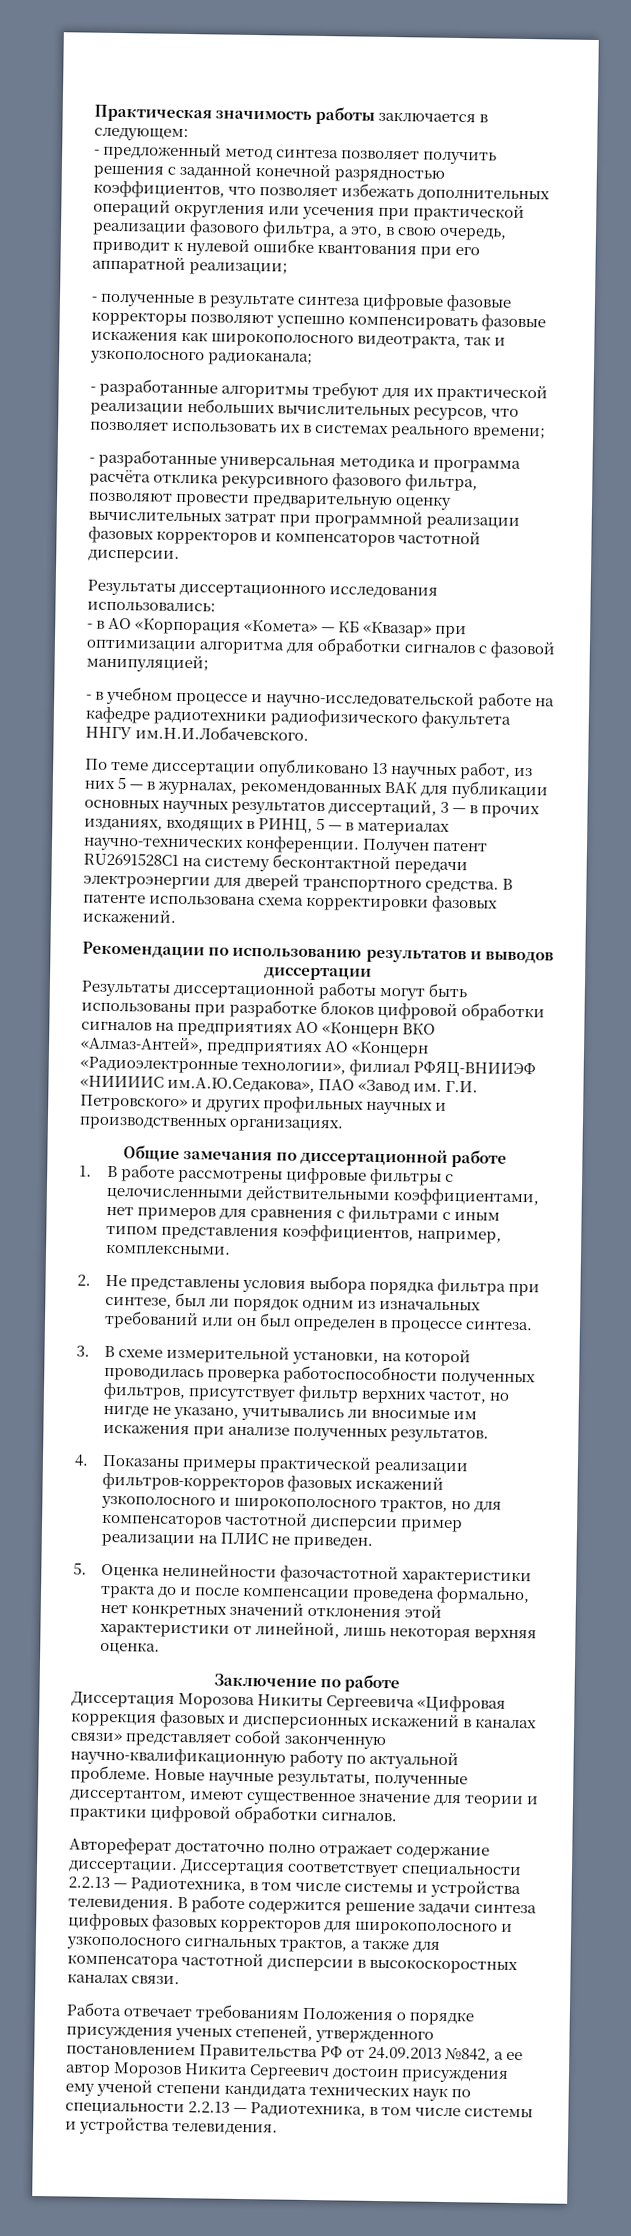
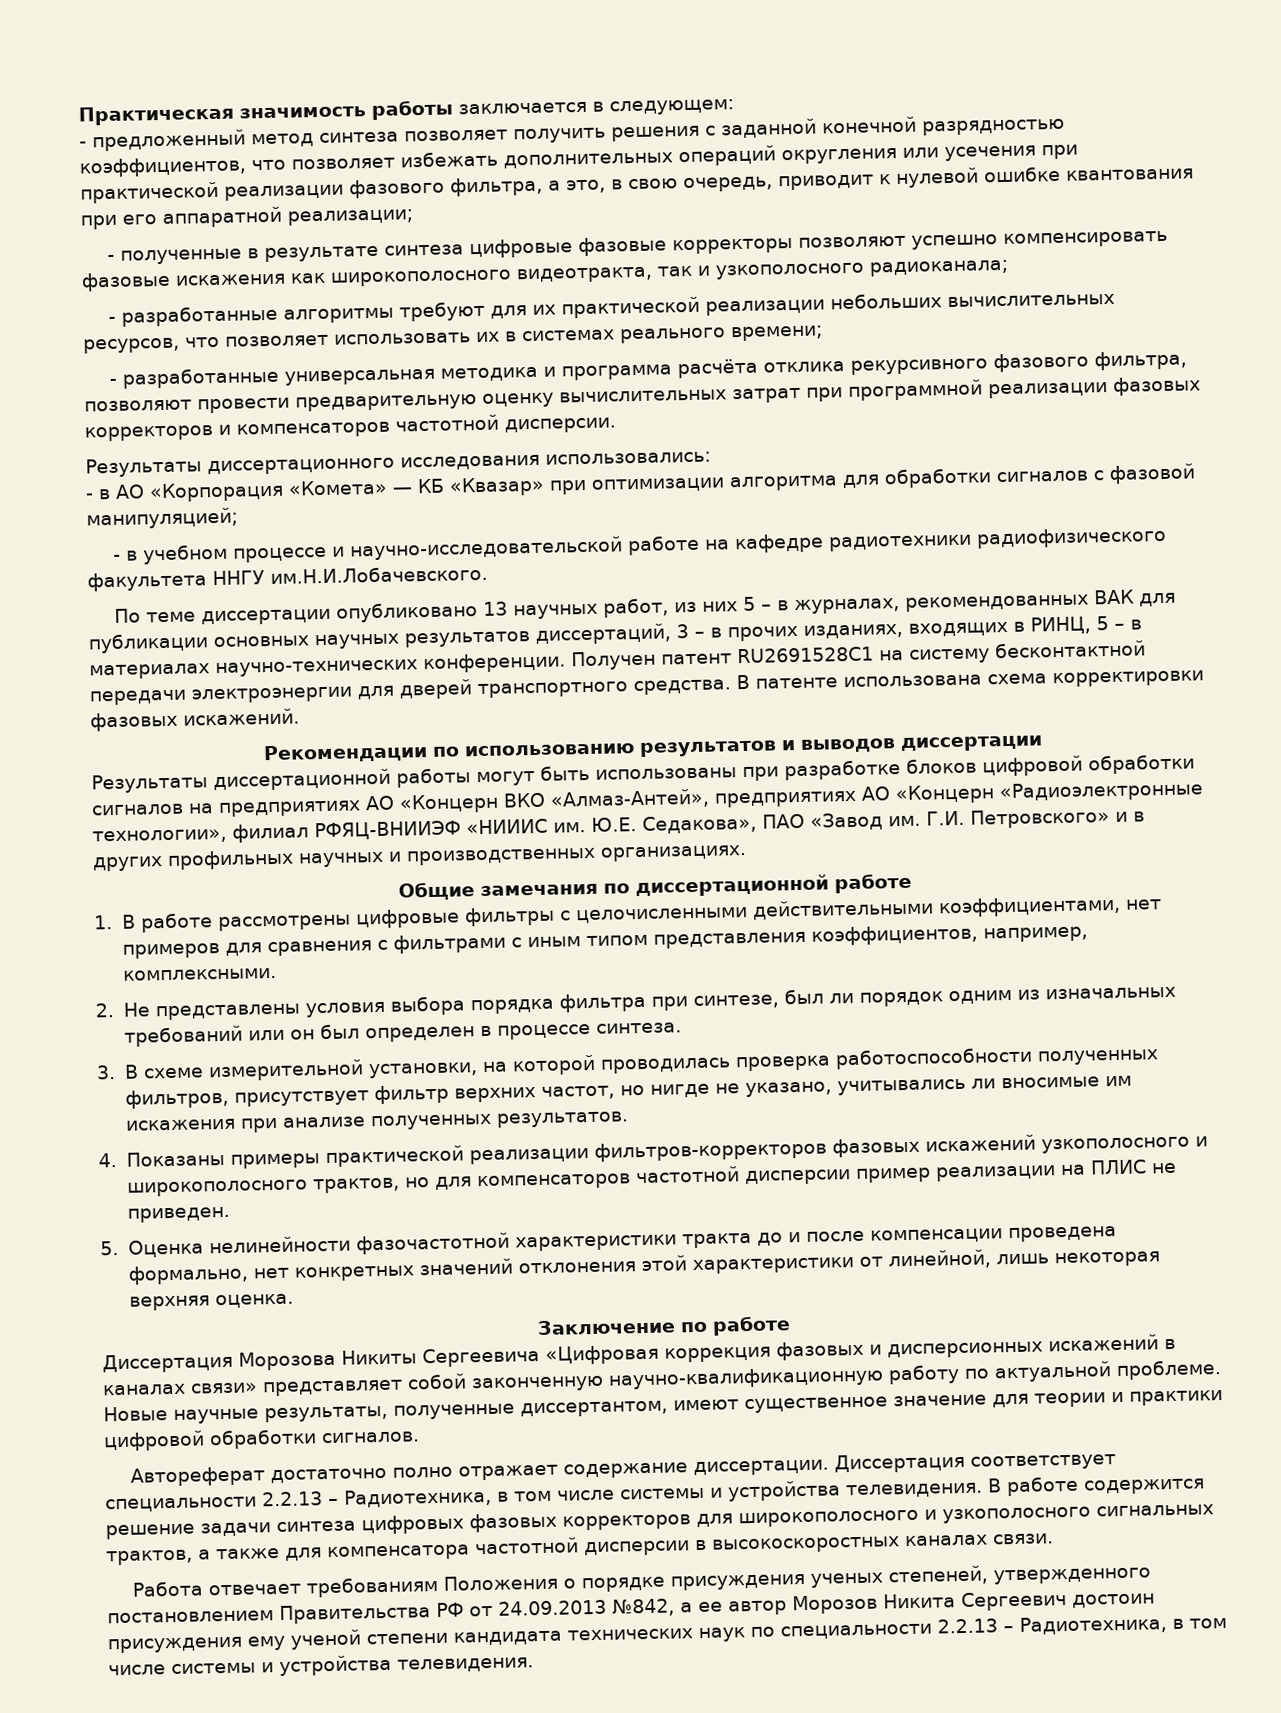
[129,784,144,790] — -> [760,604,772,611] –
[452,807,467,814] — -> [694,631,705,638] –
[328,825,343,831] — -> [1114,623,1125,630] –
[80,1075,316,1093] «НИИИИС им.А.Ю.Седакова», -> [466,814,757,835] «НИИИС им. Ю.Е. Седакова»,
(204, 1103) none -> [1133,811,1145,822] в
[113,1883,128,1889] — -> [328,1498,339,1506] –
[233,2107,248,2114] — -> [1003,1626,1014,1633] –

